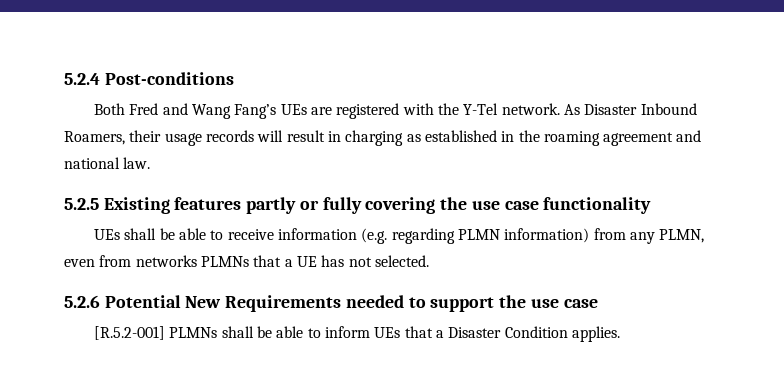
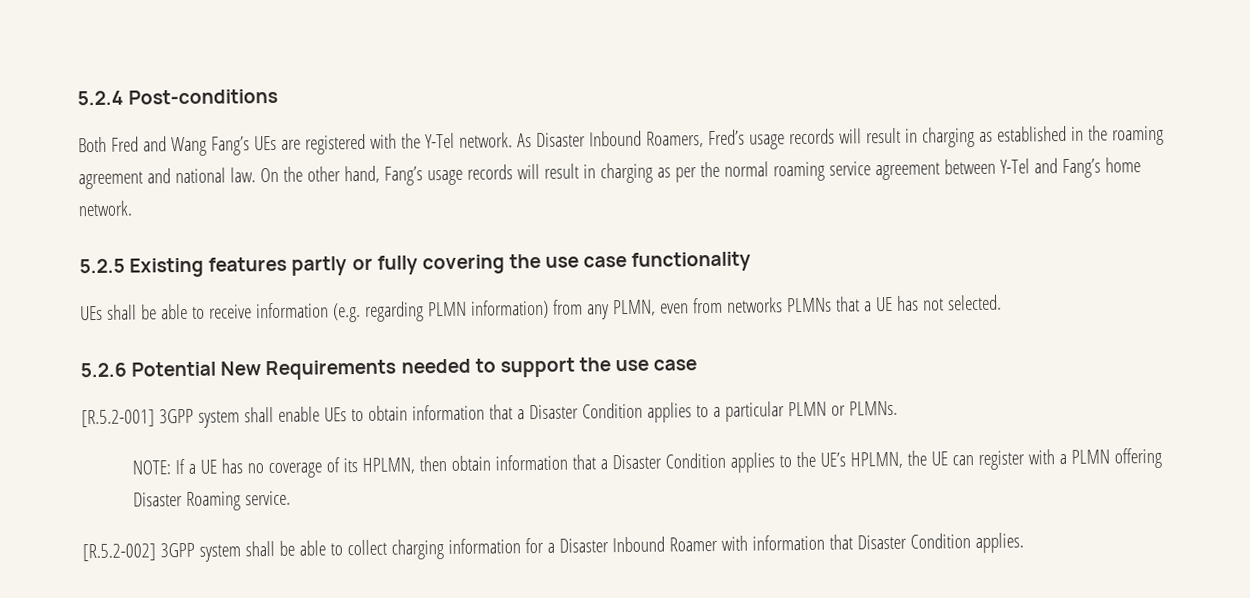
[129,130,162,142] their -> [707,129,745,146] Fred’s
(151, 163) none -> [259,157,1141,186] [78,200,133,217] On the other hand, Fang’s usage records will result in charging as per the normal roaming service agreement between Y-Tel and Fang’s home network.
[169,326,444,338] PLMNs shall be able to inform UEs that a -> [158,400,898,428] [132,447,1163,479] [133,490,292,511] [82,534,853,562] 3GPP system shall enable UEs to obtain information that a Disaster Condition applies to a particular PLMN or PLMNs. // NOTE: If a UE has no coverage of its HPLMN, then obtain information that a Disaster Condition applies to the UE’s HPLMN, the UE can register with a PLMN offering Disaster Roaming service. // [R.5.2-002] 3GPP system shall be able to collect charging information for a Disaster Inbound Roamer with information that

